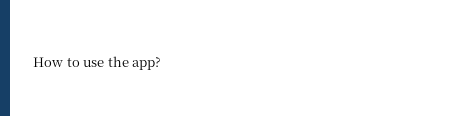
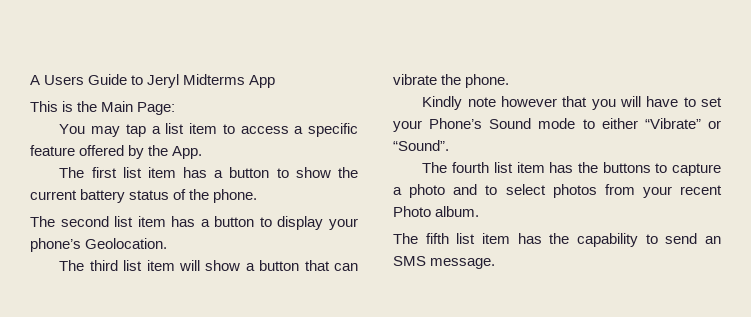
[33,56,162,70] How to use the app? -> [30,74,276,88] [30,101,176,115] [59,123,358,137] [30,145,203,159] [59,167,358,178] [30,189,258,203] [30,216,358,230] [30,238,168,252] [59,260,358,271] [393,74,510,88] [422,96,722,110] [393,118,721,132] [393,140,449,151] [422,162,721,176] [393,184,722,198] [393,206,480,217] [393,233,721,247] [393,256,496,269] A Users Guide to Jeryl Midterms App // This is the Main Page: // You may tap a list item to access a specific feature offered by the App. // The first list item has a button to show the current battery status of the phone. // The second list item has a button to display your phone’s Geolocation. // The third list item will show a button that can vibrate the phone. // Kindly note however that you will have to set your Phone’s Sound mode to either “Vibrate” or “Sound”. // The fourth list item has the buttons to capture a photo and to select photos from your recent Photo album. // The fifth list item has the capability to send an SMS message.

